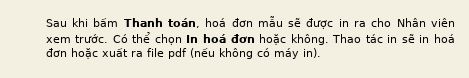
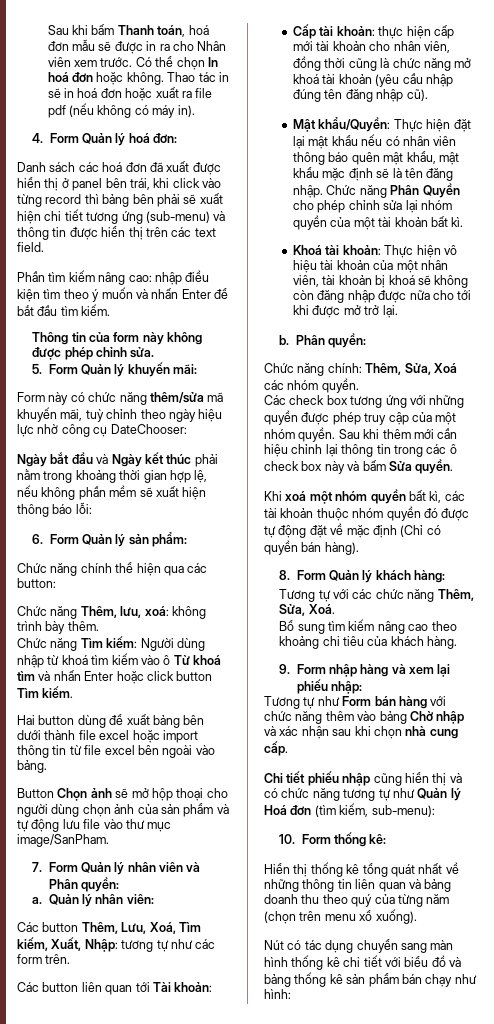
(321, 53) none -> [32,133,178,146] [17,161,221,175] [17,177,221,191] [17,193,223,207] [17,209,226,224] [17,226,216,240] [17,242,44,252] [17,270,210,285] [17,287,228,302] [17,304,111,316] [32,332,203,345] [32,347,155,360] [32,362,198,377] [17,392,224,405] [17,407,223,422] [17,424,187,437] [17,452,218,467] [17,469,208,483] [17,485,207,500] [17,502,92,517] [32,532,188,547] [17,562,208,576] [17,578,56,588] [17,606,206,619] [17,621,99,634] [17,636,205,651] [17,653,221,668] [17,670,213,684] [17,686,74,698] [17,714,205,728] [17,730,198,743] [17,745,215,758] [17,760,47,773] [17,788,228,801] [17,803,229,817] [17,819,172,832] [17,834,109,847] [32,862,201,875] [48,877,119,892] [32,894,154,907] [17,922,201,934] [17,937,216,952] [17,954,71,964] [17,982,213,995] [293,24,454,39] [293,41,450,53] [293,56,472,71] [293,73,453,87] [293,89,428,102] [293,117,471,132] [293,134,457,149] [293,151,459,165] [293,167,454,181] [293,183,460,198] [293,200,452,213] [293,215,464,230] [293,245,457,258] [293,260,448,273] [293,275,469,288] [293,290,472,303] [293,305,398,318] [279,333,366,348] [264,363,457,376] [264,378,359,393] [264,395,465,408] [264,410,457,425] [264,427,458,442] [264,444,457,457] [264,459,454,474] [264,489,465,504] [264,506,470,521] [264,523,441,538] [264,540,359,555] [279,570,446,583] [279,589,474,602] [279,604,335,616] [279,619,457,634] [279,636,458,649] [279,664,451,677] [296,679,362,694] [264,696,447,709] [264,711,465,724] [264,726,458,739] [264,741,288,756] [264,771,462,786] [264,788,461,801] [264,803,435,817] [279,832,387,847] [264,862,459,877] [264,879,452,892] [264,894,450,907] [264,909,417,924] [264,939,454,953] [264,955,461,970] [264,972,477,987] [264,989,291,999] // 4. Form Quản lý hoá đơn: // Danh sách các hoá đơn đã xuất được hiển thị ở panel bên trái, khi click vào từng record thì bảng bên phải sẽ xuất hiện chi tiết tương ứng (sub-menu) và thông tin được hiển thị trên các text field. // Phần tìm kiếm nâng cao: nhập điều kiện tìm theo ý muốn và nhấn Enter để bắt đầu tìm kiếm. // Thông tin của form này không được phép chỉnh sửa. // 5. Form Quản lý khuyến mãi: // Form này có chức năng thêm/sửa mã khuyến mãi, tuỳ chỉnh theo ngày hiệu lực nhờ công cụ DateChooser: // Ngày bắt đầu và Ngày kết thúc phải nằm trong khoảng thời gian hợp lệ, nếu không phần mềm sẽ xuất hiện thông báo lỗi: // 6. Form Quản lý sản phẩm: // Chức năng chính thể hiện qua các button: // Chức năng Thêm, lưu, xoá: không trình bày thêm. // Chức năng Tìm kiếm: Người dùng nhập từ khoá tìm kiếm vào ô Từ khoá tìm và nhấn Enter hoặc click button Tìm kiếm. // Hai button dùng để xuất bảng bên dưới thành file excel hoặc import thông tin từ file excel bên ngoài vào bảng. // Button Chọn ảnh sẽ mở hộp thoại cho người dùng chọn ảnh của sản phẩm và tự động lưu file vào thư mục image/SanPham. // 7. Form Quản lý nhân viên và Phân quyền: // a. Quản lý nhân viên: // Các button Thêm, Lưu, Xoá, Tìm kiếm, Xuất, Nhập: tương tự như các form trên. // Các button liên quan tới Tài khoản: // Cấp tài khoản: thực hiện cấp mới tài khoản cho nhân viên, đồng thời cũng là chức năng mở khoá tài khoản (yêu cầu nhập đúng tên đăng nhập cũ). // Mật khẩu/Quyền: Thực hiện đặt lại mật khẩu nếu có nhân viên thông báo quên mật khẩu, mật khẩu mặc định sẽ là tên đăng nhập. Chức năng Phân Quyền cho phép chỉnh sửa lại nhóm quyền của một tài khoản bất kì. // Khoá tài khoản: Thực hiện vô hiệu tài khoản của một nhân viên, tài khoản bị khoá sẽ không còn đăng nhập được nữa cho tới khi được mở trở lại. // b. Phân quyền: // Chức năng chính: Thêm, Sửa, Xoá các nhóm quyền. // Các check box tương ứng với những quyền được phép truy cập của một nhóm quyền. Sau khi thêm mới cần hiệu chỉnh lại thông tin trong các ô check box này và bấm Sửa quyền. // Khi xoá một nhóm quyền bất kì, các tài khoản thuộc nhóm quyền đó được tự động đặt về mặc định (Chỉ có quyền bán hàng). // 8. Form Quản lý khách hàng: // Tương tự với các chức năng Thêm, Sửa, Xoá. // Bổ sung tìm kiếm nâng cao theo khoảng chi tiêu của khách hàng. // 9. Form nhập hàng và xem lại phiếu nhập: // Tương tự như Form bán hàng với chức năng thêm vào bảng Chờ nhập và xác nhận sau khi chọn nhà cung cấp. // Chi tiết phiếu nhập cũng hiển thị và có chức năng tương tự như Quản lý Hoá đơn (tìm kiếm, sub-menu): // 10. Form thống kê: // Hiển thị thống kê tổng quát nhất về những thông tin liên quan và bảng doanh thu theo quý của từng năm (chọn trên menu xổ xuống). // Nút có tác dụng chuyển sang màn hình thống kê chi tiết với biểu đồ và bảng thống kê sản phẩm bán chạy như hình:

